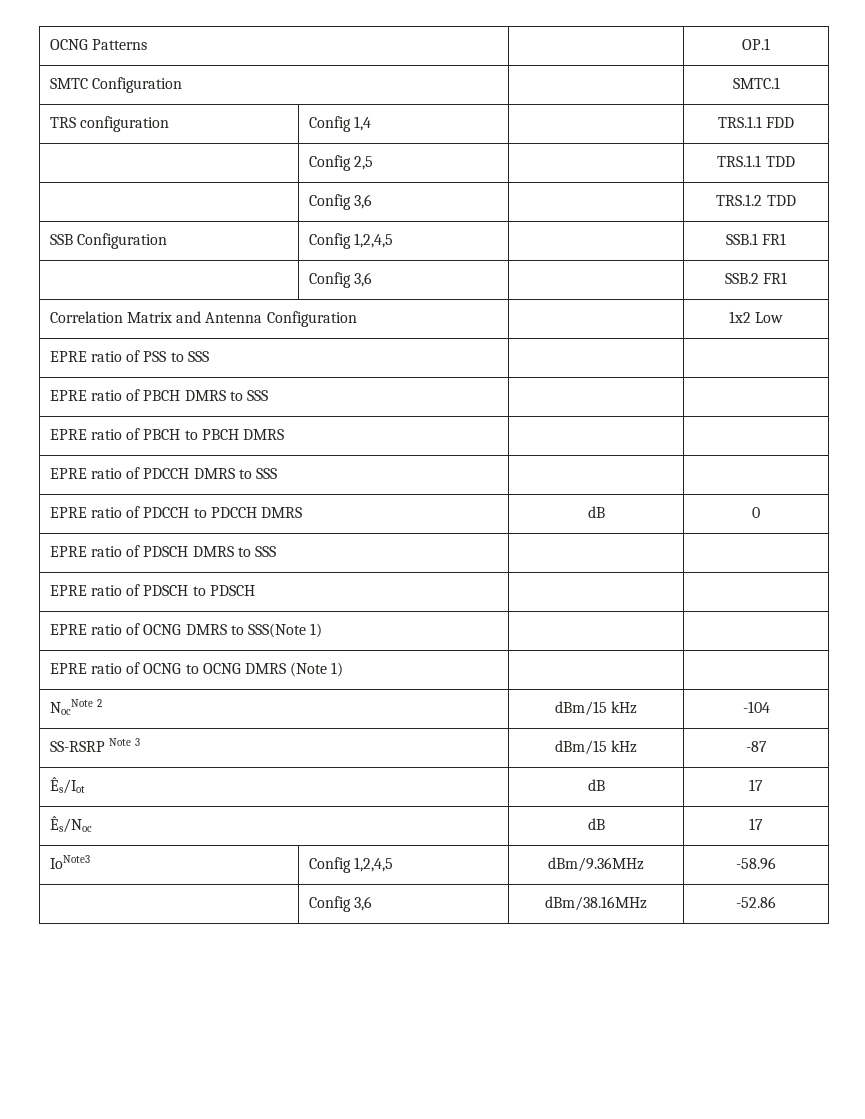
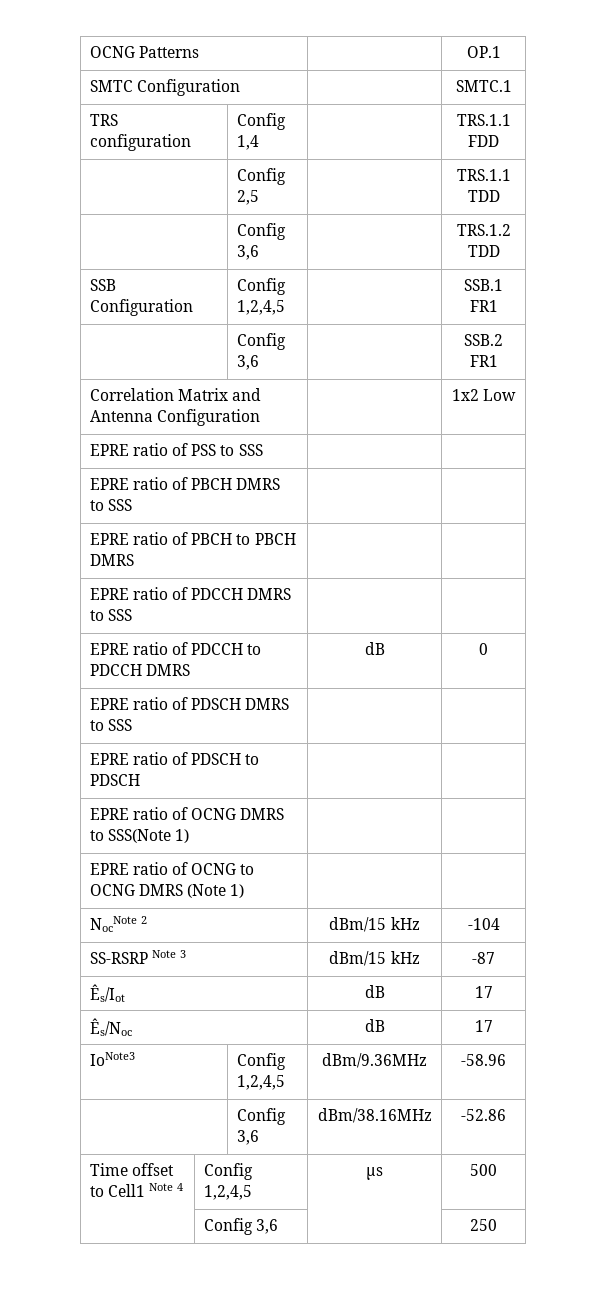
(776, 902) none -> [89,1163,174,1176] [89,1183,184,1197] [203,1163,253,1180] [203,1185,252,1200] [366,1167,383,1180] [470,1164,497,1176] [203,1218,278,1235] [470,1219,497,1231] // Time offset to Cell1 Note 4 | Config 1,2,4,5 | μs | 500 // | Config 3,6 | | 250

